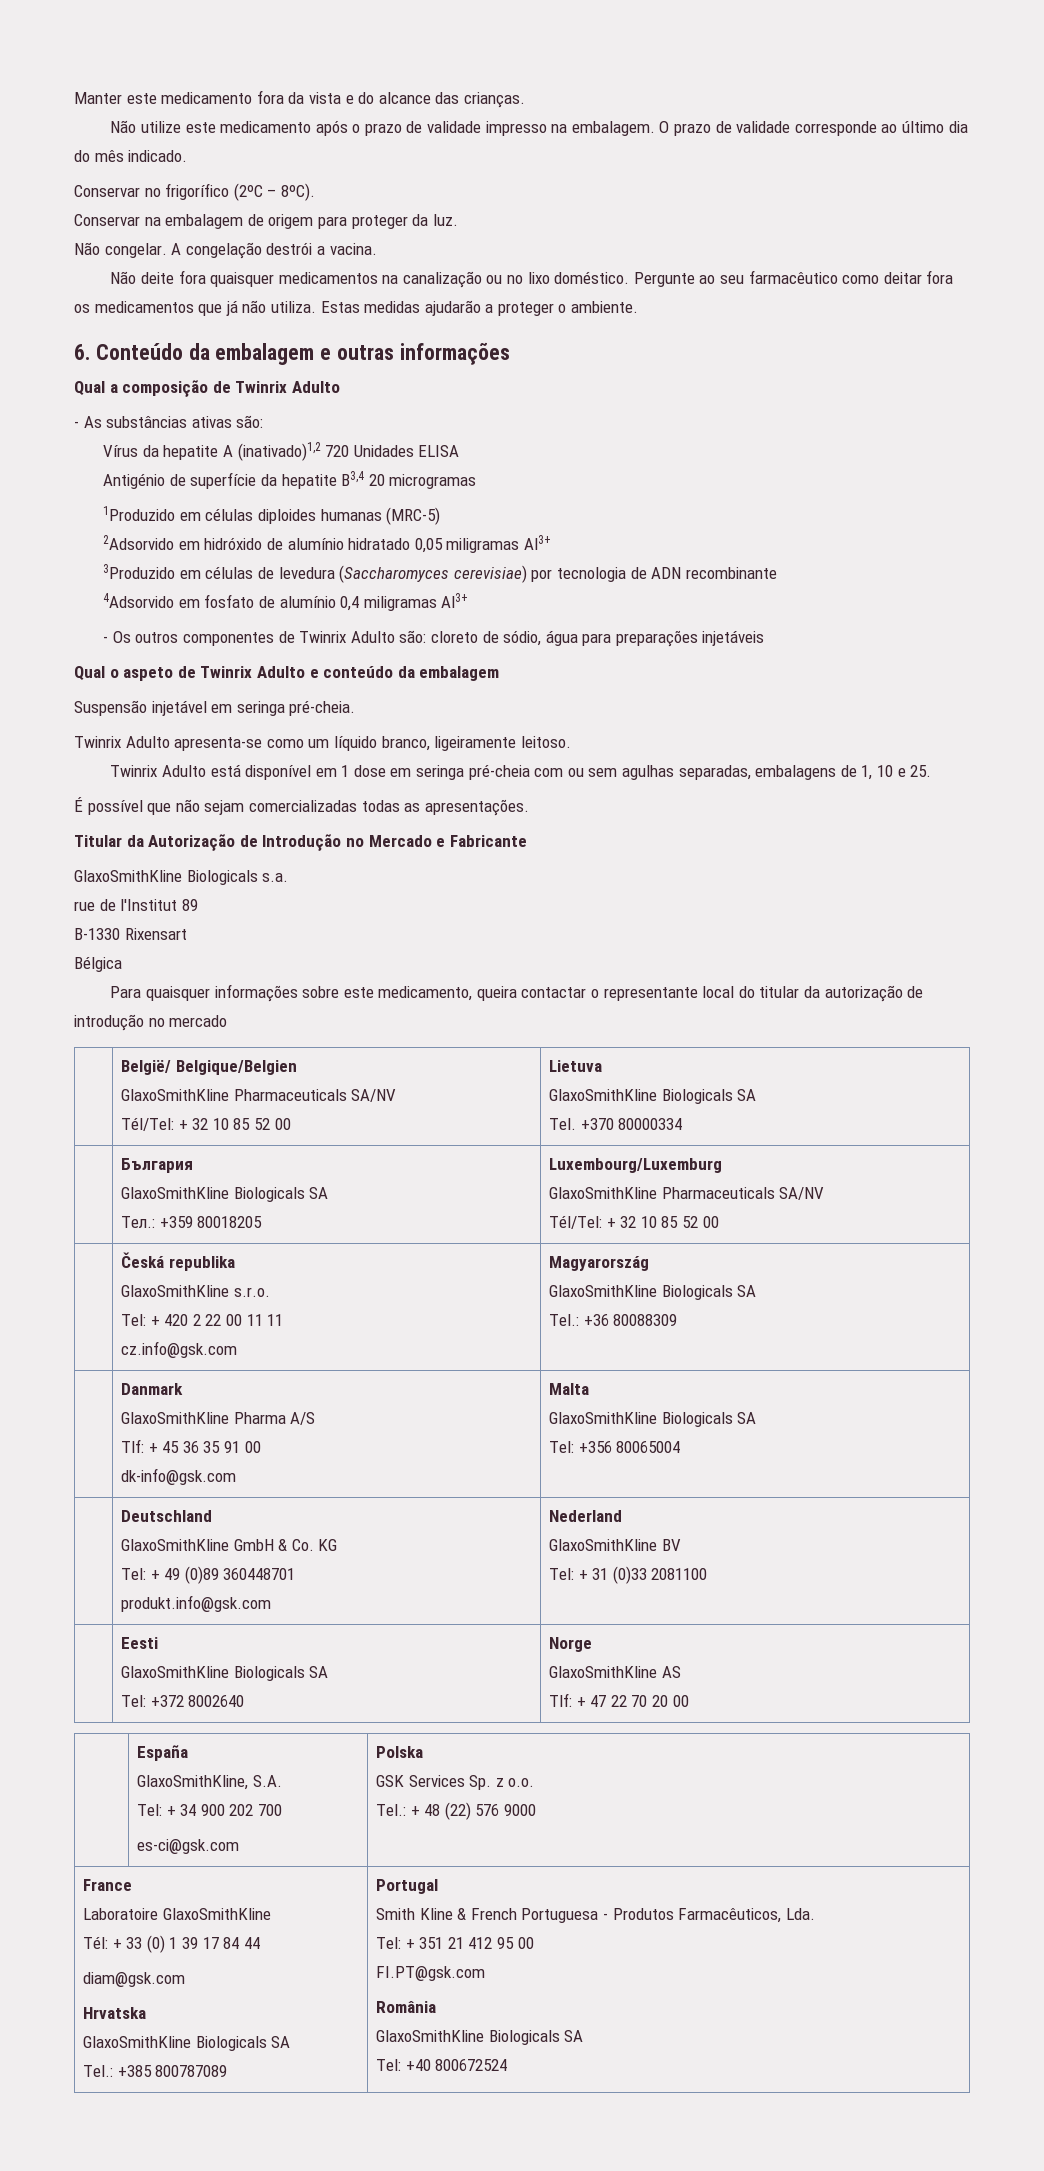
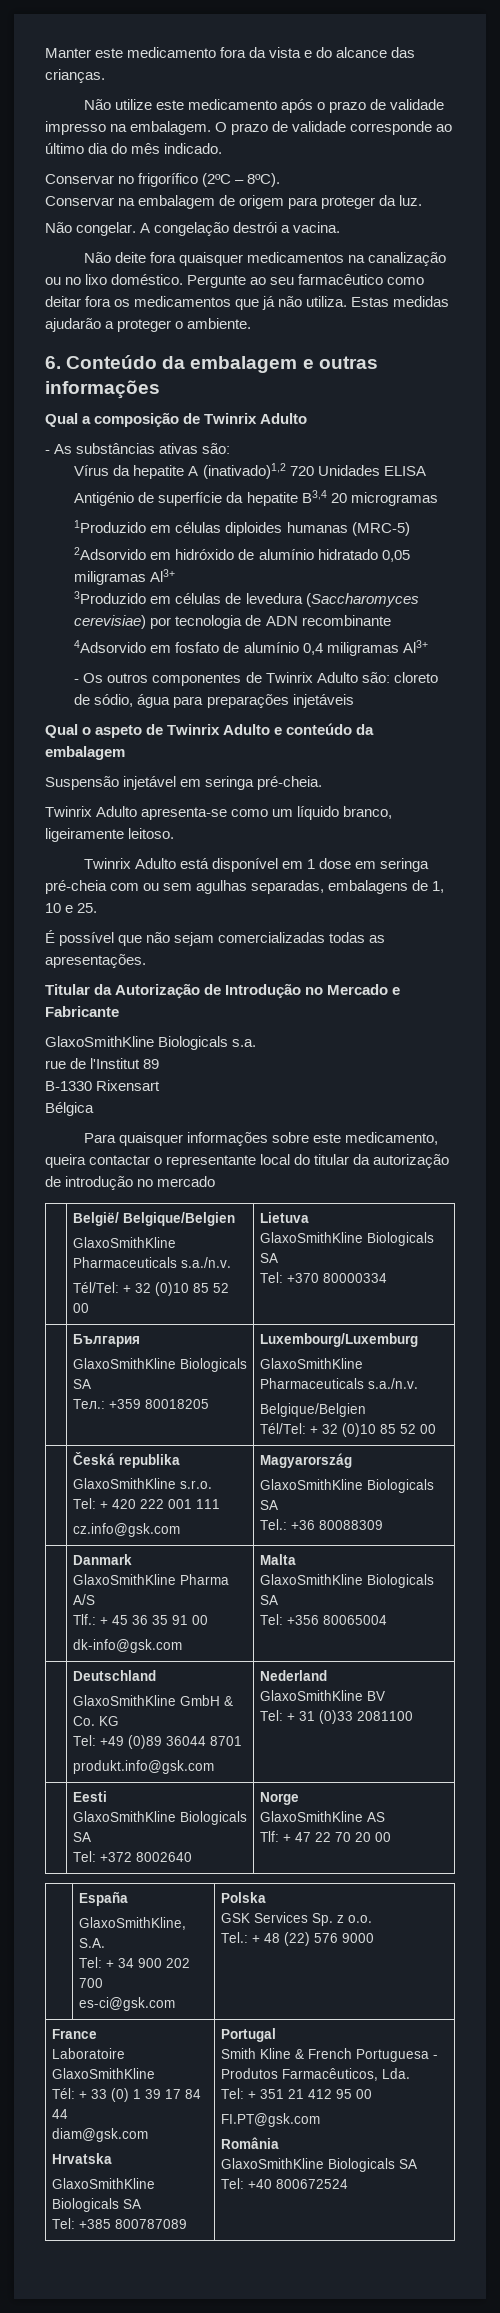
[351,1089,397,1102] [121,1117,229,1131] SA/NV // Tél/Tel: + 32 10 -> [180,1257,231,1268] [72,1282,189,1296] s.a./n.v. // Tél/Tel: + 32 (0)10
[549,1118,577,1130] Tel. -> [259,1272,283,1283] Tel:
[779,1187,825,1200] [549,1215,657,1229] SA/NV // Tél/Tel: + 32 10 -> [367,1378,418,1389] [259,1403,366,1417] [259,1423,376,1437] s.a./n.v. // Belgique/Belgien // Tél/Tel: + 32 (0)10
[192,1314,284,1326] 2 22 00 11 11 -> [139,1499,220,1509] 222 001 111
[121,1439,145,1453] Tlf: -> [72,1614,96,1625] Tlf.:
[150,1566,296,1584] + 49 (0)89 360448701 -> [99,1735,242,1749] +49 (0)89 36044 8701
[83,2065,114,2077] Tel.: -> [51,2218,75,2229] Tel:

